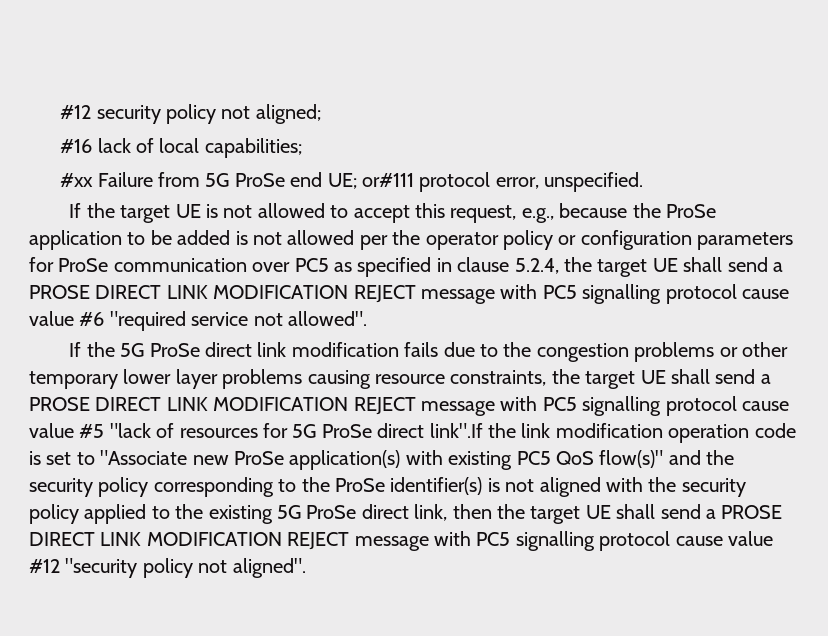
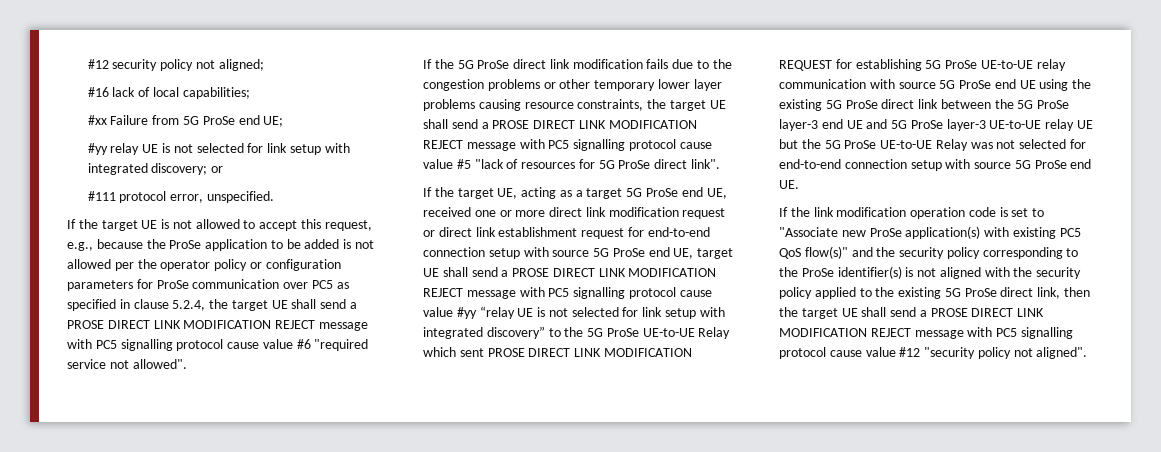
[362,173,415,187] or#111 -> [87,143,350,155] [87,163,224,175] [87,191,116,201] // #yy relay UE is not selected for link setup with integrated discovery; or // #111
[429,423,483,438] link".If -> [691,159,721,169] [423,187,727,199] [423,207,726,219] [423,227,710,239] [423,247,734,259] [423,267,717,277] [423,287,712,299] [423,306,725,319] [423,326,731,339] [423,347,692,357] [779,59,1066,71] [779,79,1092,91] [779,99,1070,111] [779,119,1094,131] [779,139,1087,151] [779,159,1092,171] [779,180,799,189] [779,207,788,217] link". // If the target UE, acting as a target 5G ProSe end UE, received one or more direct link modification request or direct link establishment request for end-to-end connection setup with source 5G ProSe end UE, target UE shall send a PROSE DIRECT LINK MODIFICATION REJECT message with PC5 signalling protocol cause value #yy “relay UE is not selected for link setup with integrated discovery” to the 5G ProSe UE-to-UE Relay which sent PROSE DIRECT LINK MODIFICATION REQUEST for establishing 5G ProSe UE-to-UE relay communication with source 5G ProSe end UE using the existing 5G ProSe direct link between the 5G ProSe layer-3 end UE and 5G ProSe layer-3 UE-to-UE relay UE but the 5G ProSe UE-to-UE Relay was not selected for end-to-end connection setup with source 5G ProSe end UE. // If

